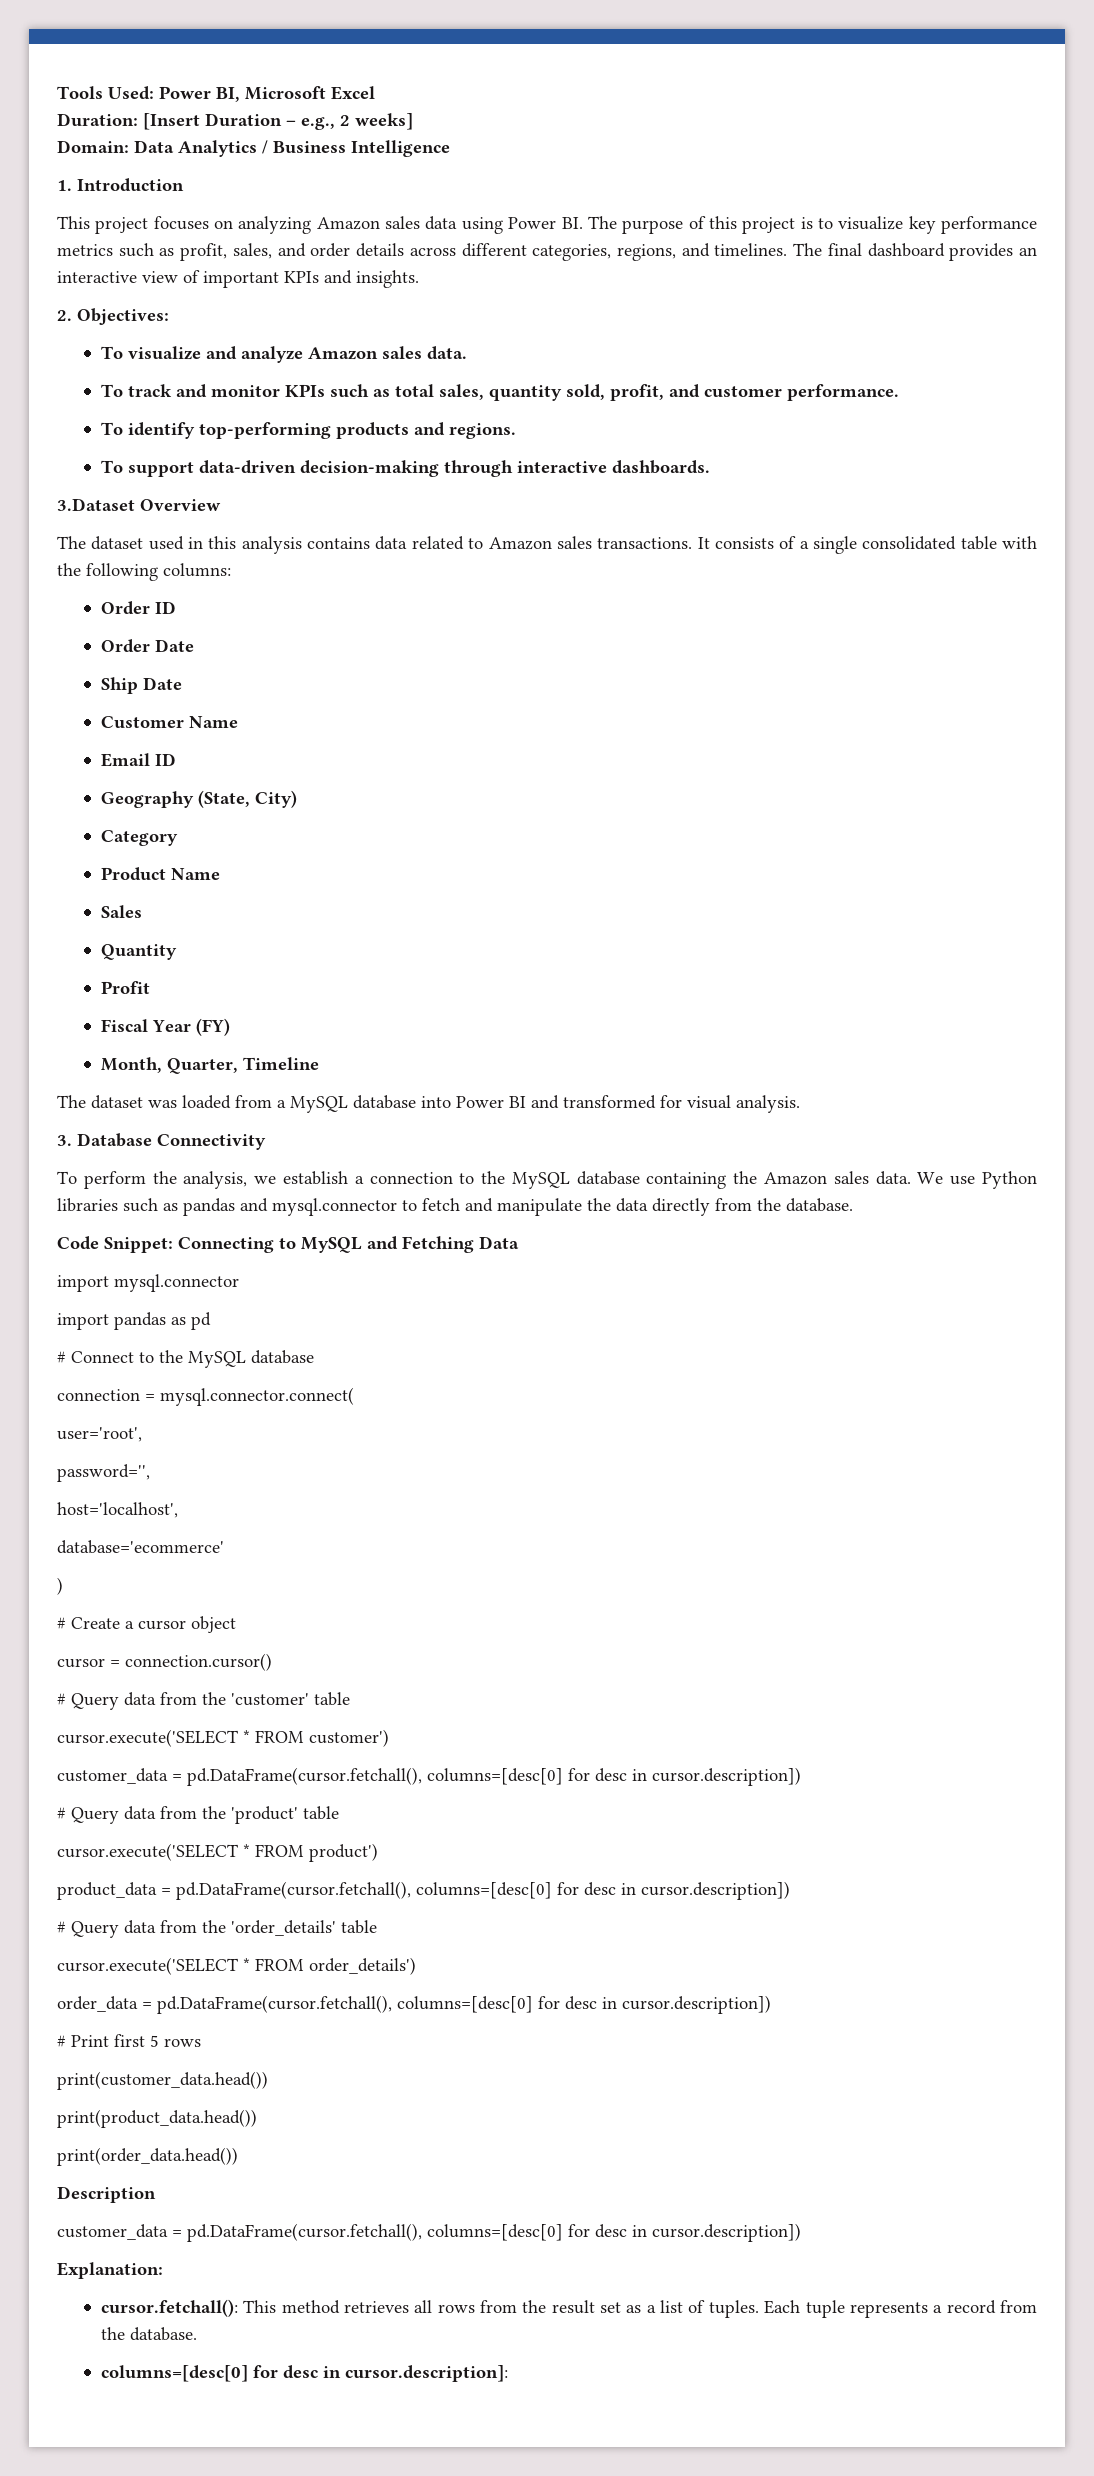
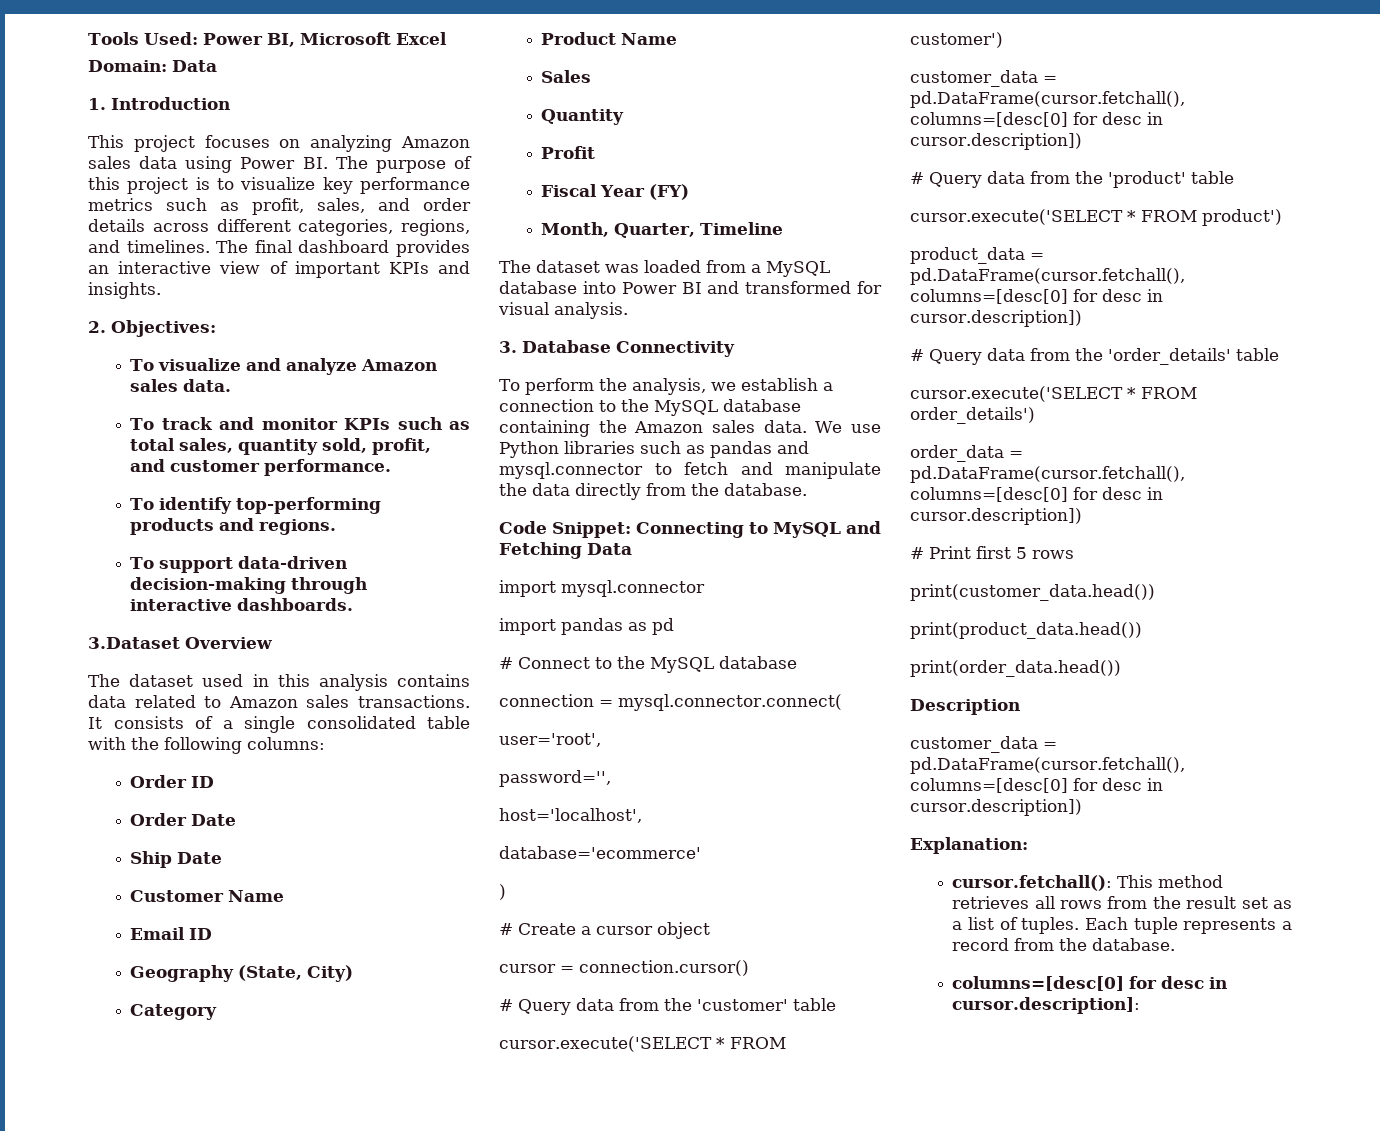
[57,113,413,130] [57,140,450,157] Duration: [Insert Duration – e.g., 2 weeks] // Domain: Data Analytics / Business Intelligence -> [88,60,217,72] Domain: Data

